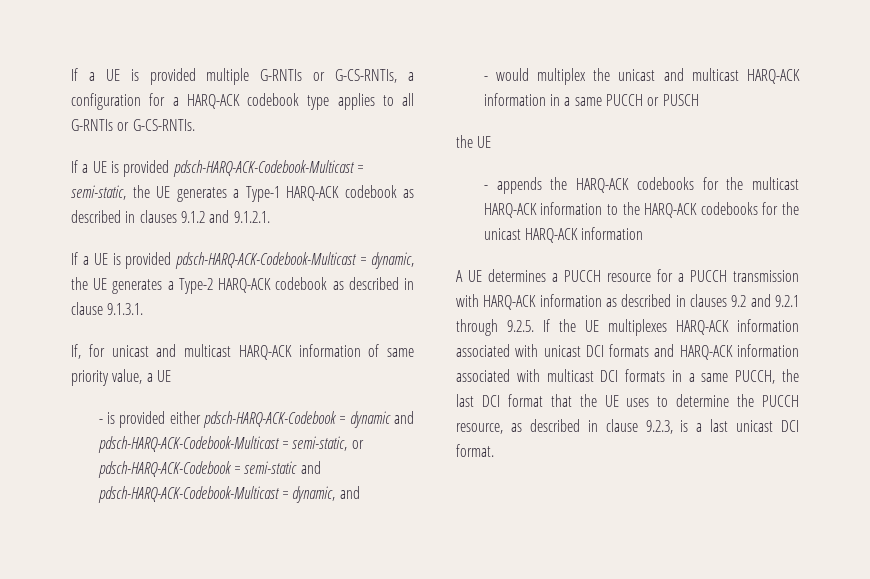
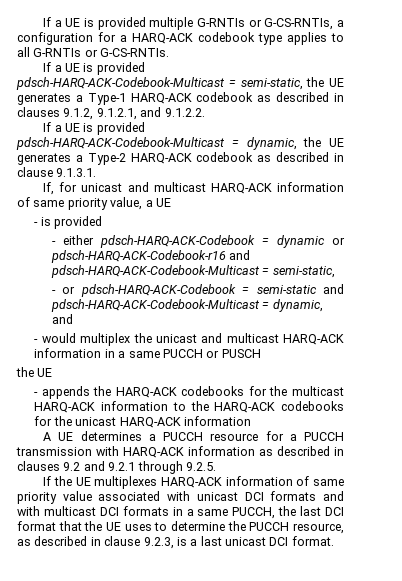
[180,210,270,223] 9.1.2 and 9.1.2.1. -> [63,107,205,120] 9.1.2, 9.1.2.1, and 9.1.2.2.
(166, 419) none -> [51,241,56,245] // -
(391, 419) none -> [332,237,345,245] [50,250,226,263] or pdsch-HARQ-ACK-Codebook-r16
(348, 443) none -> [51,290,56,294] // -
(534, 326) none -> (216, 466) //
(799, 325) none -> [296,476,344,486] [17,491,92,504] of same priority value
[679,344,799,360] [456,369,510,382] HARQ-ACK information associated -> (345, 496) none

